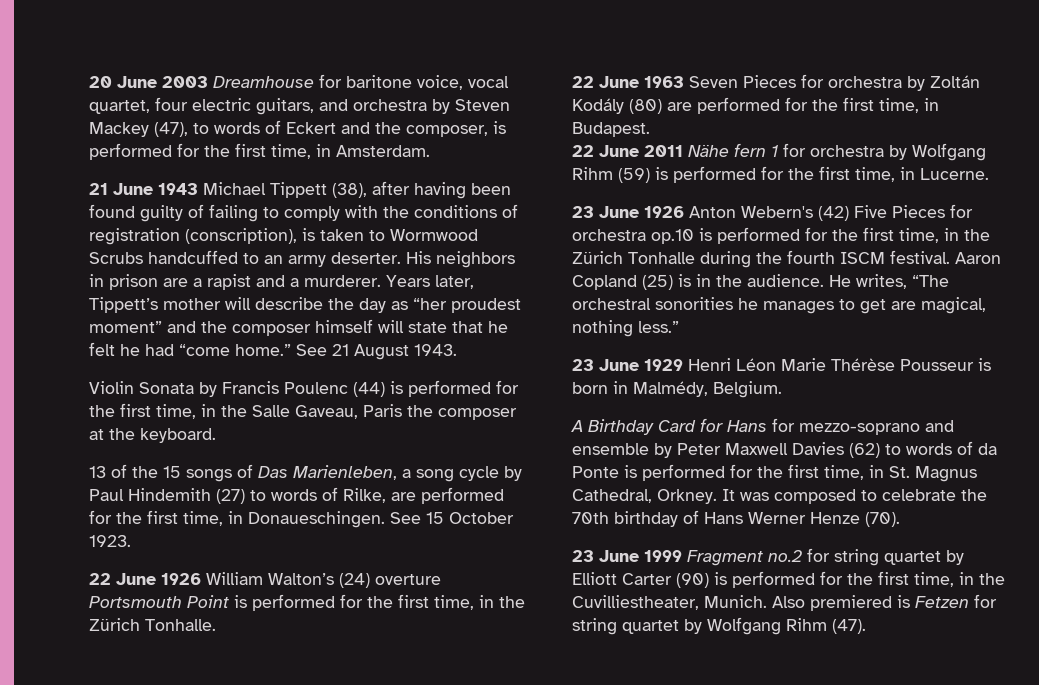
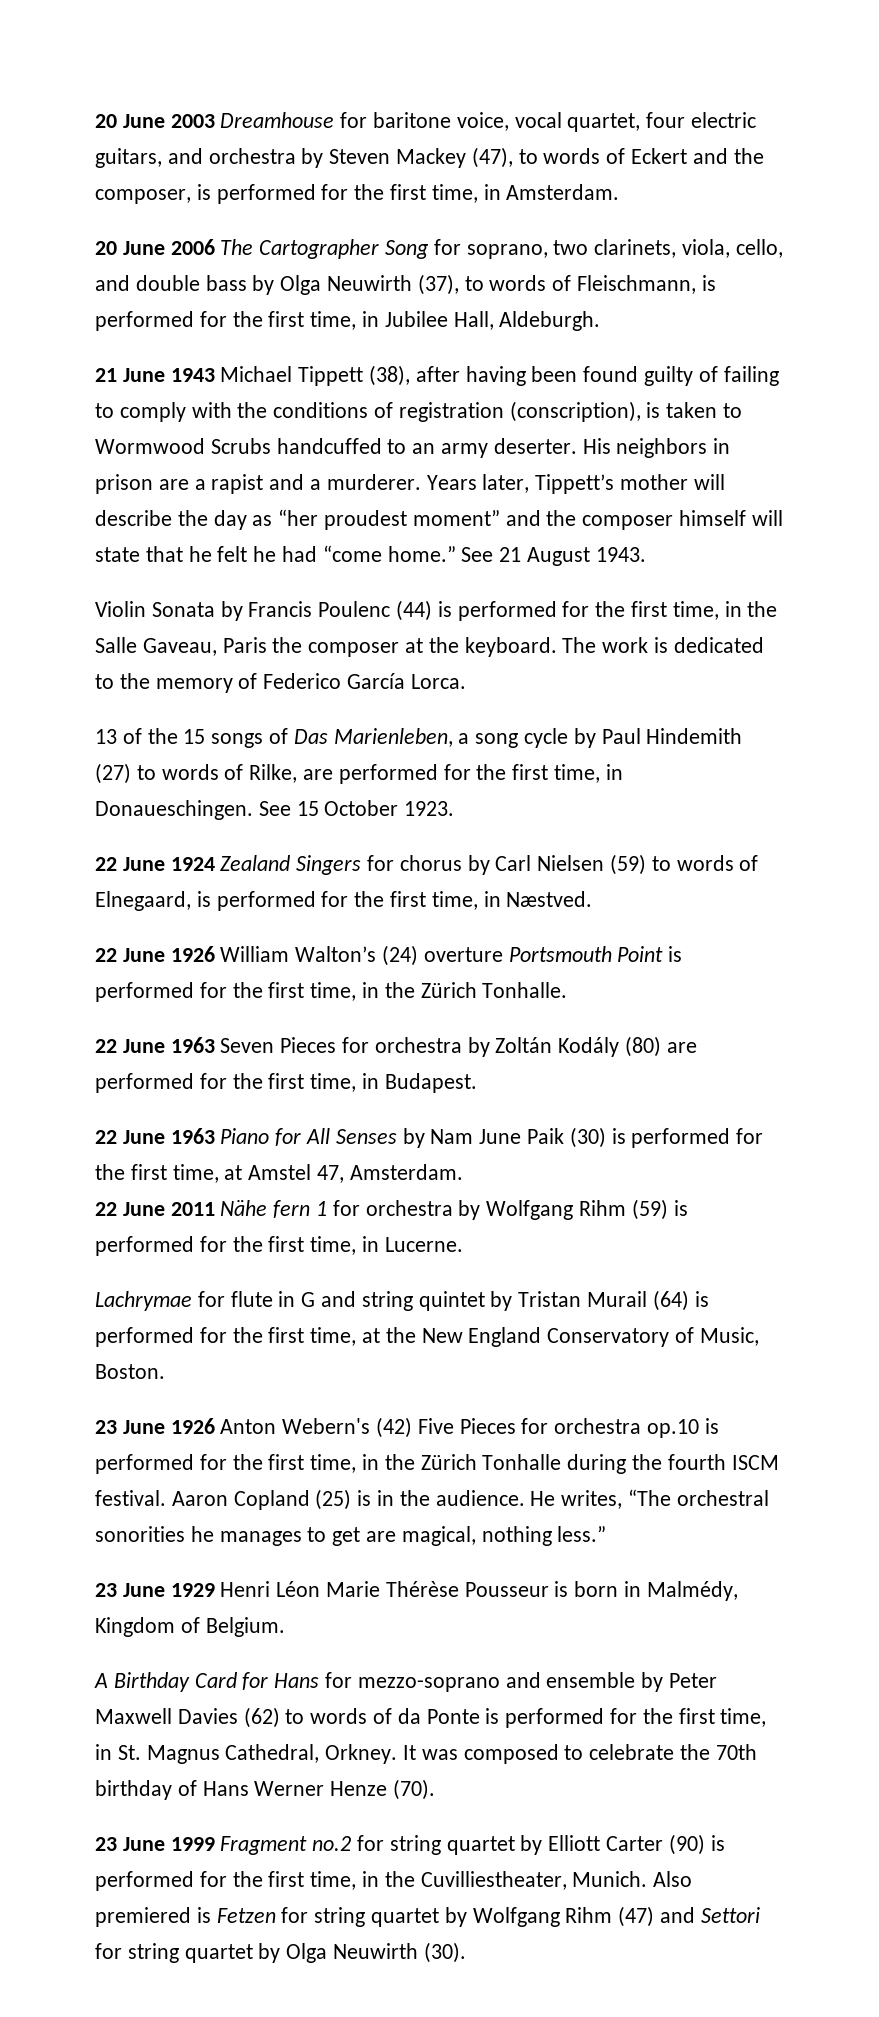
(430, 151) none -> [95,239,783,259] [95,274,716,295] [95,311,601,331] // 20 June 2006 The Cartographer Song for soprano, two clarinets, viola, cello, and double bass by Olga Neuwirth (37), to words of Fleischmann, is performed for the first time, in Jubilee Hall, Aldeburgh.
(216, 435) none -> [562,637,764,653] [95,673,466,693] The work is dedicated to the memory of Federico García Lorca.
(131, 541) none -> [95,854,759,875] [95,891,593,911] // 22 June 1924 Zealand Singers for chorus by Carl Nielsen (59) to words of Elnegaard, is performed for the first time, in Næstved.
(650, 129) none -> [95,1127,764,1148] [95,1164,463,1183] // 22 June 1963 Piano for All Senses by Nam June Paik (30) is performed for the first time, at Amstel 47, Amsterdam.
(989, 174) none -> [95,1290,709,1311] [95,1327,759,1347] [95,1364,165,1379] // Lachrymae for flute in G and string quintet by Tristan Murail (64) is performed for the first time, at the New England Conservatory of Music, Boston.
(708, 389) none -> [95,1617,200,1637] Kingdom of
[832,619,866,634] (47). -> [618,1906,760,1927] [95,1942,466,1963] (47) and Settori for string quartet by Olga Neuwirth (30).

